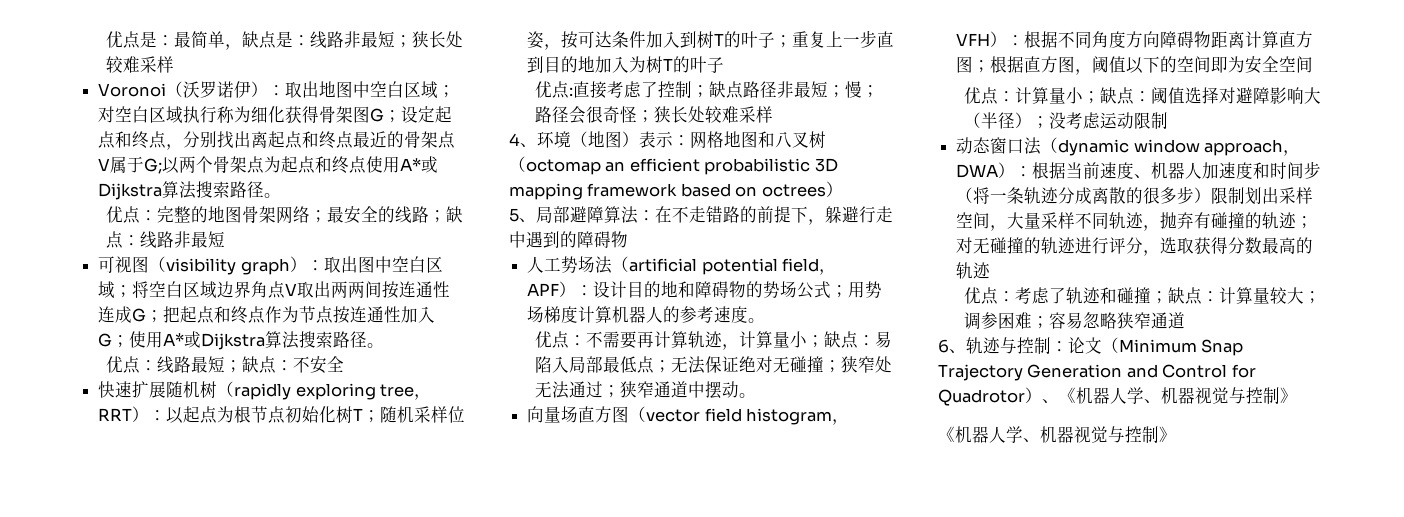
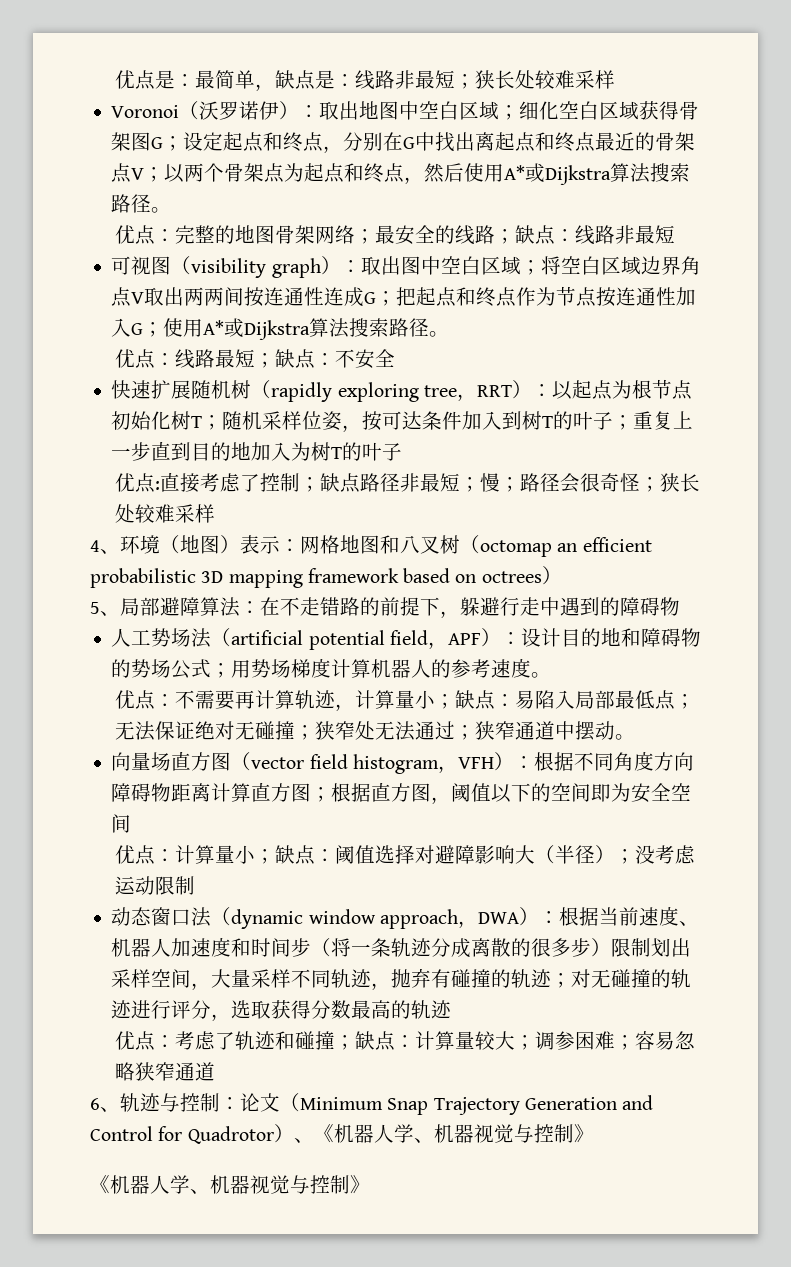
[98,106,286,124] 对空白区域执行称为细化 -> [519,101,640,120] 细化空白区域
(218, 139) none -> [383,132,436,151] 在G中
[110,156,163,174] 属于G; -> [144,167,165,182] ；
(367, 165) none -> [404,163,465,184] ，然后

